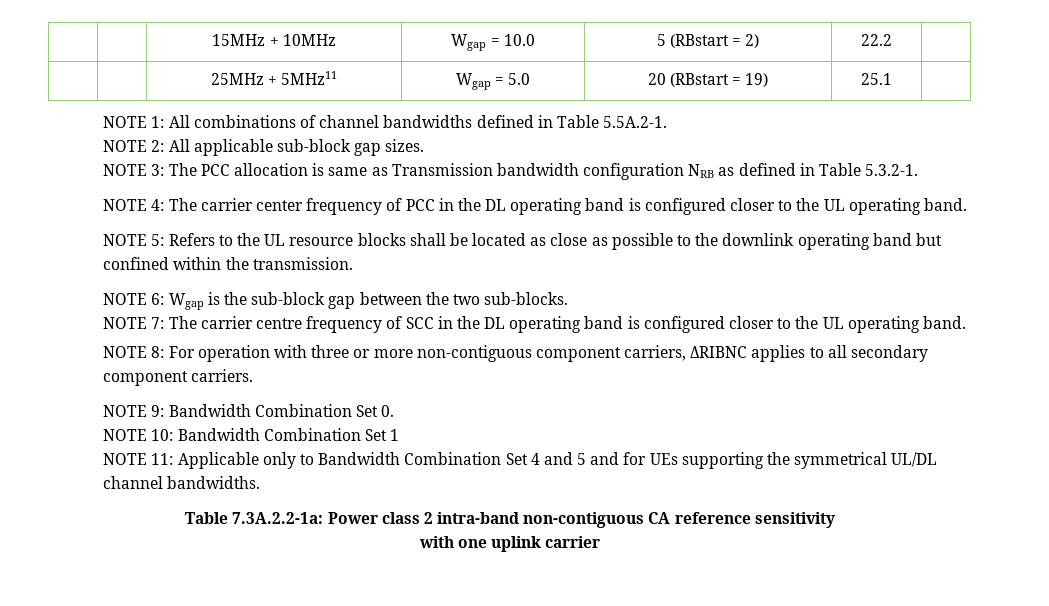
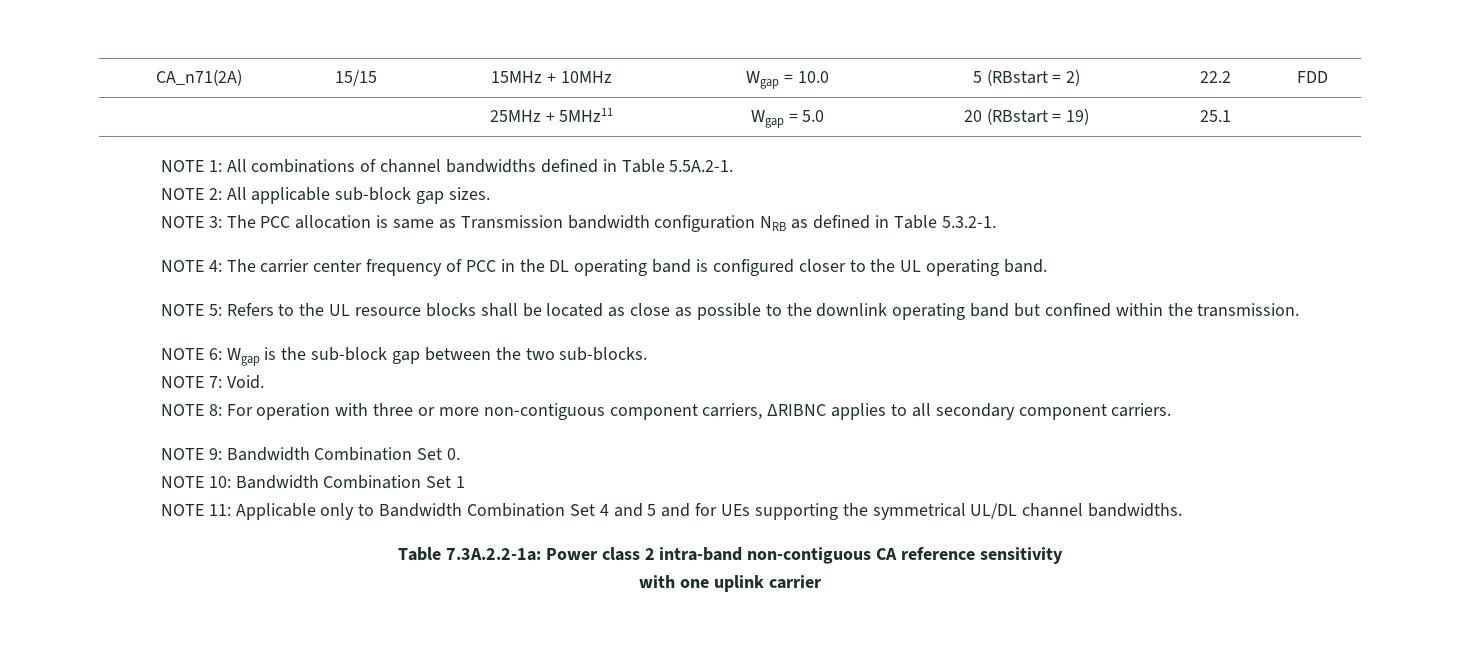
(212, 40) | -> [155,69,242,86] [335,70,377,86] CA_n71(2A) | 15/15
(892, 40) none -> [1296,71,1328,83] FDD
[168,316,966,333] The carrier centre frequency of SCC in the DL operating band is configured closer to the UL operating band. -> [226,375,264,389] Void.

